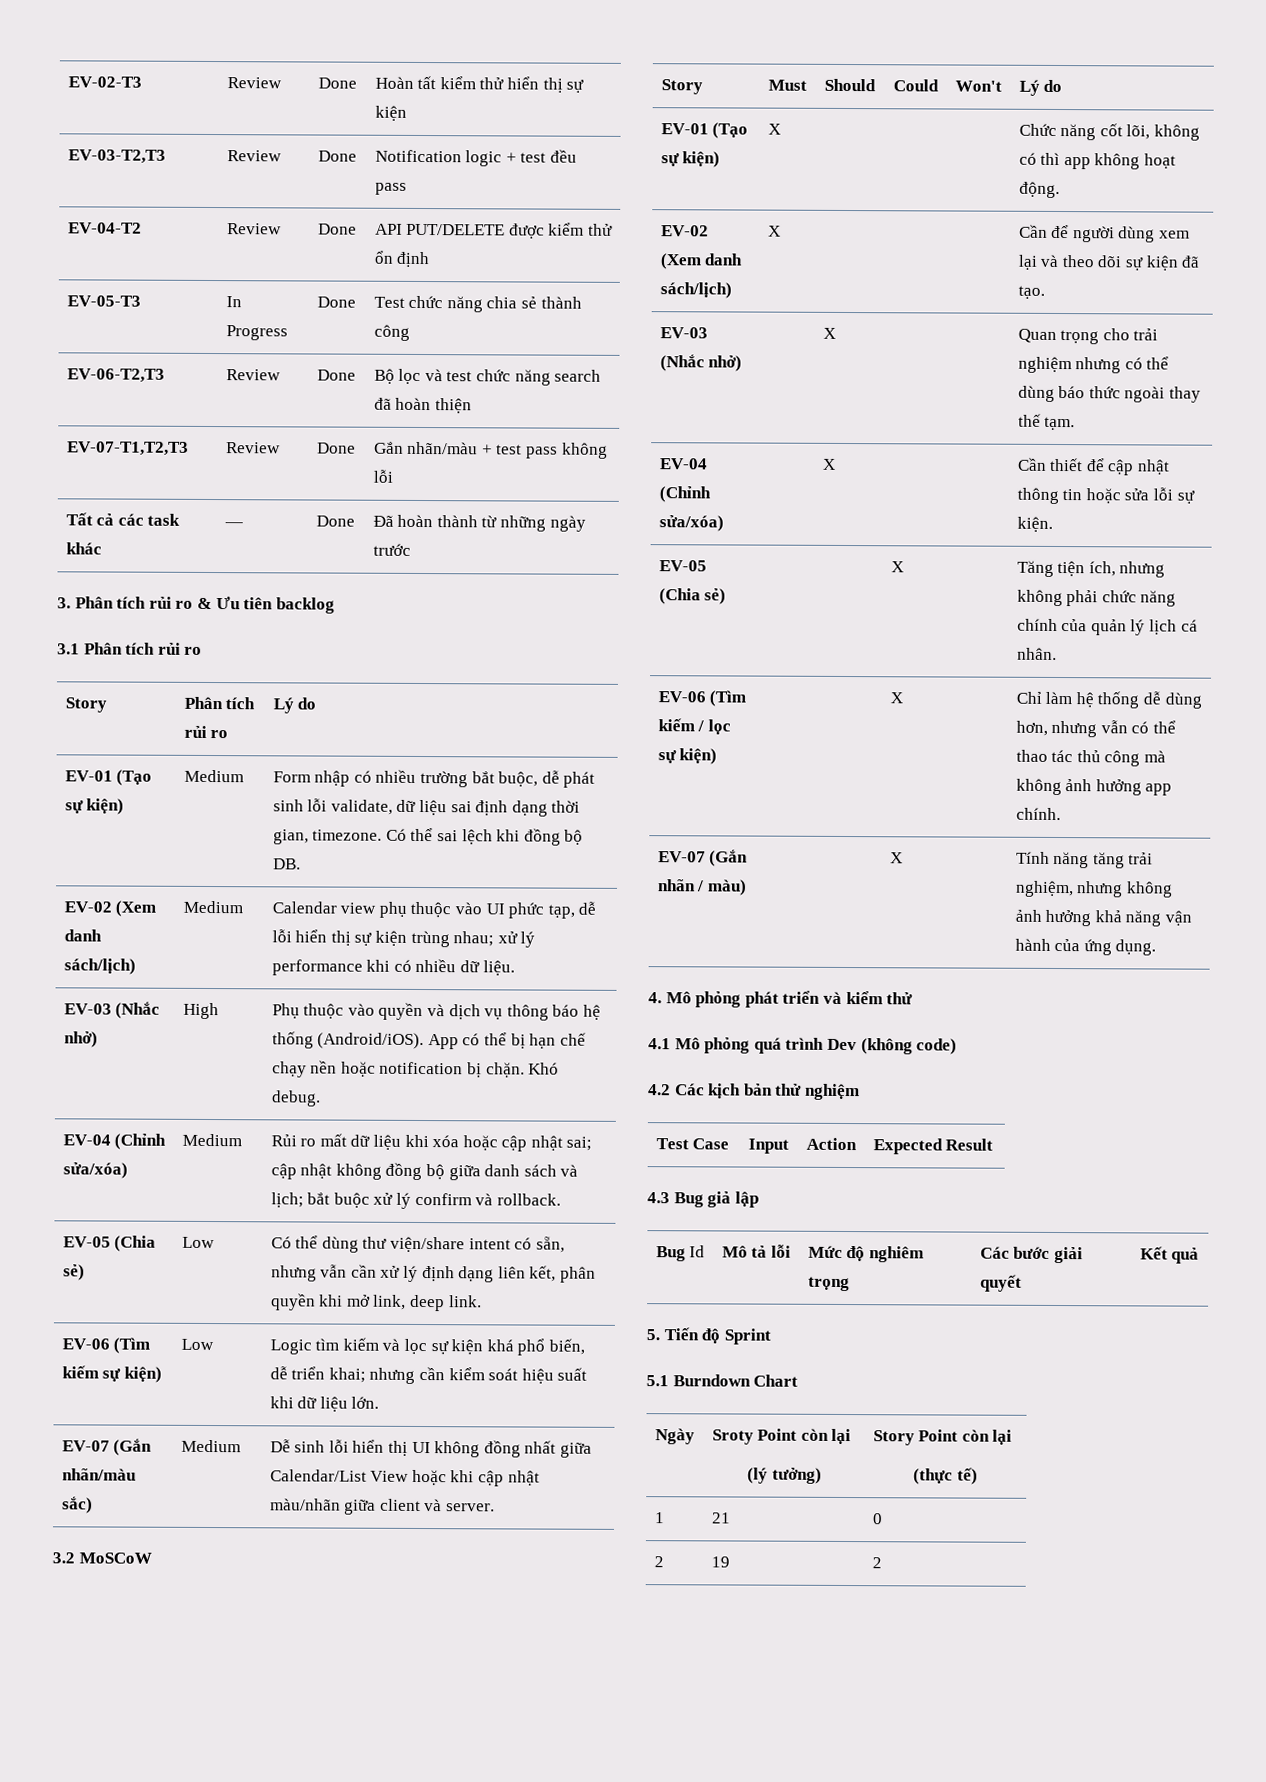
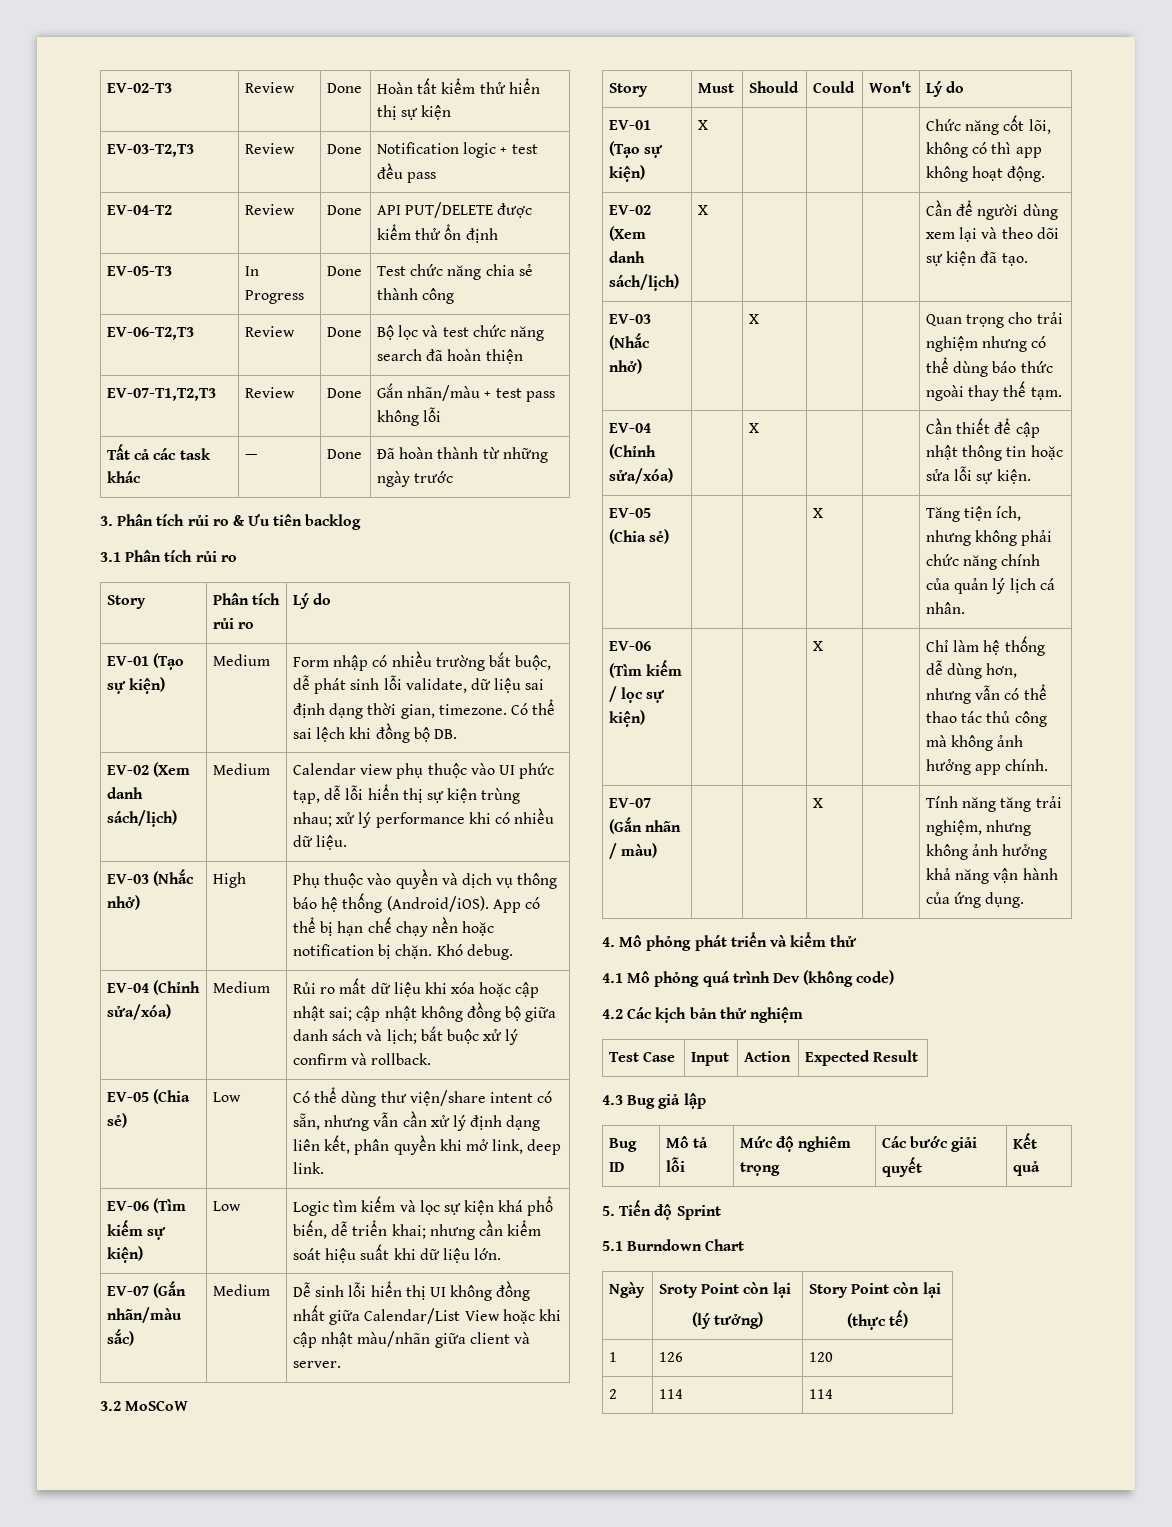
[689,1245,706,1258] Id -> [609,1162,625,1172] ID
[711,1512,731,1524] [872,1513,883,1525] 21 | 0 -> [659,1352,684,1362] [809,1352,834,1362] 126 | 120
[710,1556,730,1568] [871,1557,882,1569] 19 | 2 -> [659,1389,684,1399] [809,1389,834,1399] 114 | 114

